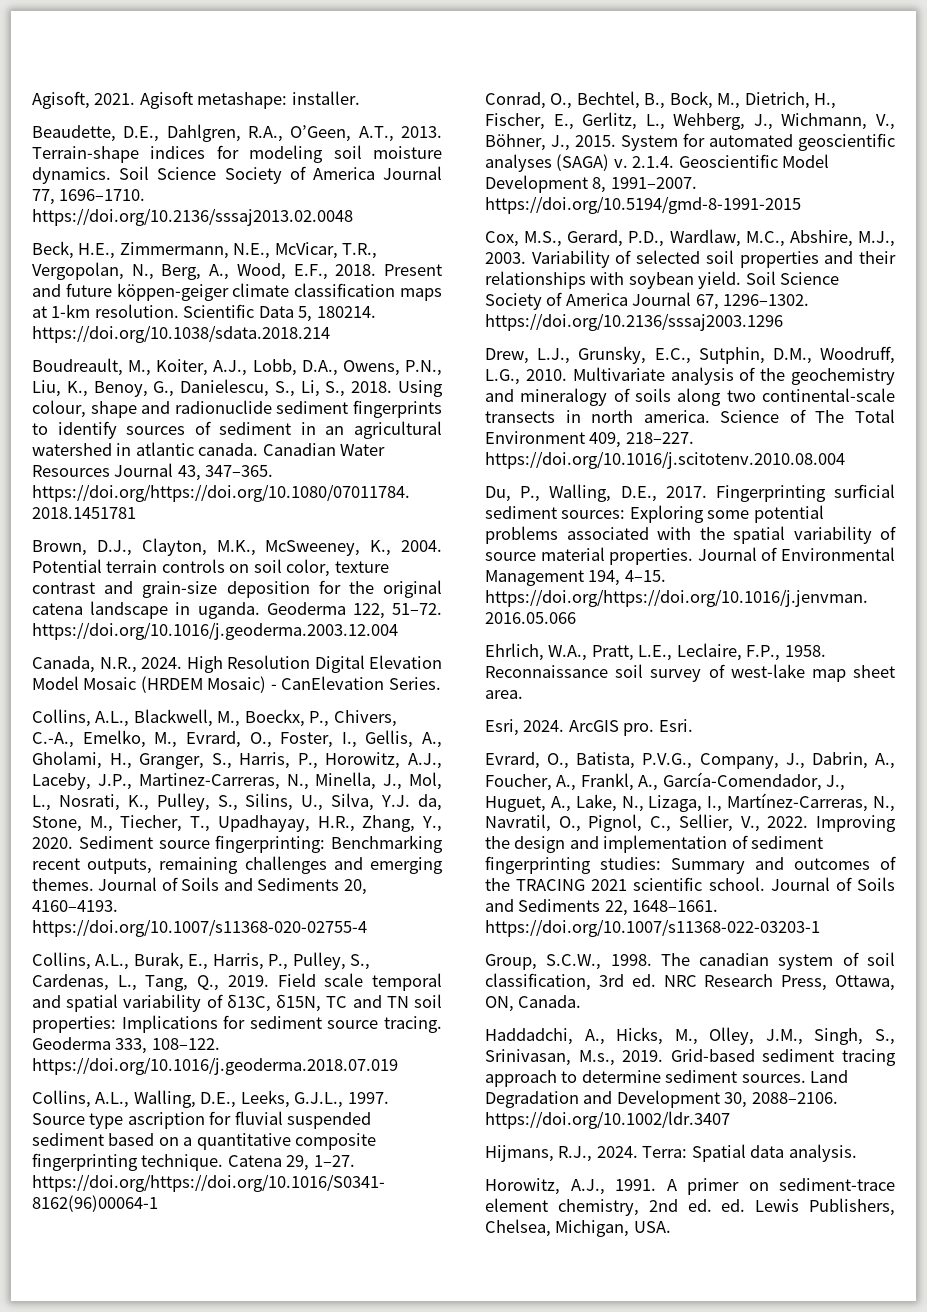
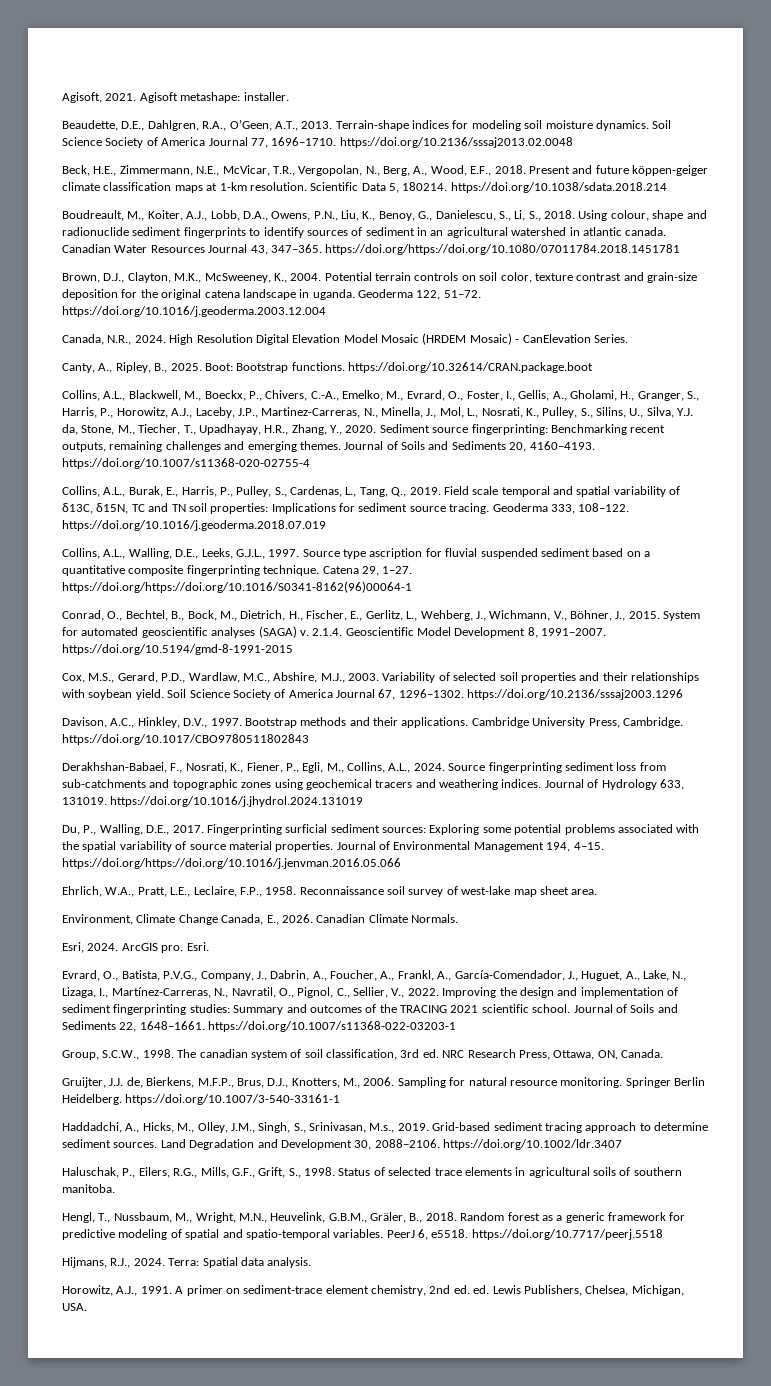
(441, 683) none -> [62,362,593,373] // Canty, A., Ripley, B., 2025. Boot: Bootstrap functions. https://doi.org/10.32614/CRAN.package.boot
[485,346,895,364] [485,367,895,385] [485,388,895,406] [485,409,895,423] [485,431,694,448] [485,451,845,469] Drew, L.J., Grunsky, E.C., Sutphin, D.M., Woodruff, L.G., 2010. Multivariate analysis of the geochemistry and mineralogy of soils along two continental-scale transects in north america. Science of The Total Environment 409, 218–227. https://doi.org/10.1016/j.scitotenv.2010.08.004 -> [62,717,683,728] [62,734,309,745] [62,762,666,773] [62,779,684,790] [62,796,364,807] Davison, A.C., Hinkley, D.V., 1997. Bootstrap methods and their applications. Cambridge University Press, Cambridge. https://doi.org/10.1017/CBO9780511802843 // Derakhshan-Babaei, F., Nosrati, K., Fiener, P., Egli, M., Collins, A.L., 2024. Source fingerprinting sediment loss from sub-catchments and topographic zones using geochemical tracers and weathering indices. Journal of Hydrology 633, 131019. https://doi.org/10.1016/j.jhydrol.2024.131019
(523, 694) none -> [62,914,458,925] // Environment, Climate Change Canada, E., 2026. Canadian Climate Normals.
(582, 1001) none -> [62,1077,705,1088] [62,1094,341,1105] // Gruijter, J.J. de, Bierkens, M.F.P., Brus, D.J., Knotters, M., 2006. Sampling for natural resource monitoring. Springer Berlin Heidelberg. https://doi.org/10.1007/3-540-33161-1
(730, 1120) none -> [62,1167,682,1178] [62,1184,115,1193] [62,1212,686,1223] [62,1229,663,1240] // Haluschak, P., Eilers, R.G., Mills, G.F., Grift, S., 1998. Status of selected trace elements in agricultural soils of southern manitoba. // Hengl, T., Nussbaum, M., Wright, M.N., Heuvelink, G.B.M., Gräler, B., 2018. Random forest as a generic framework for predictive modeling of spatial and spatio-temporal variables. PeerJ 6, e5518. https://doi.org/10.7717/peerj.5518

